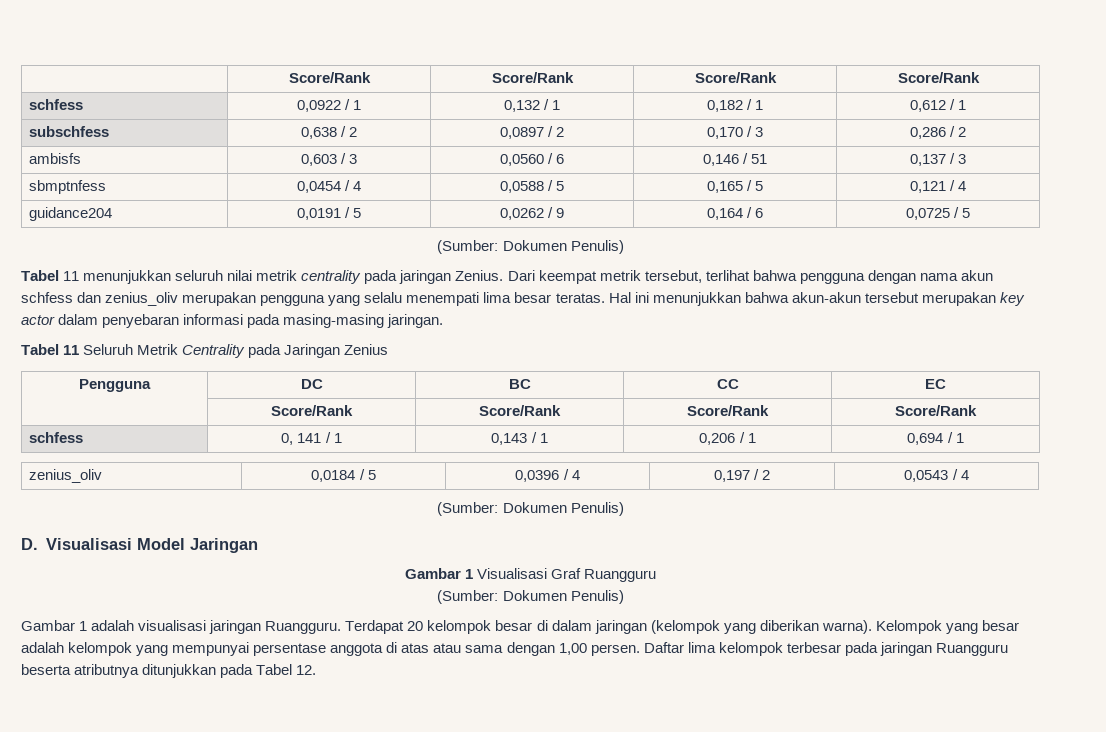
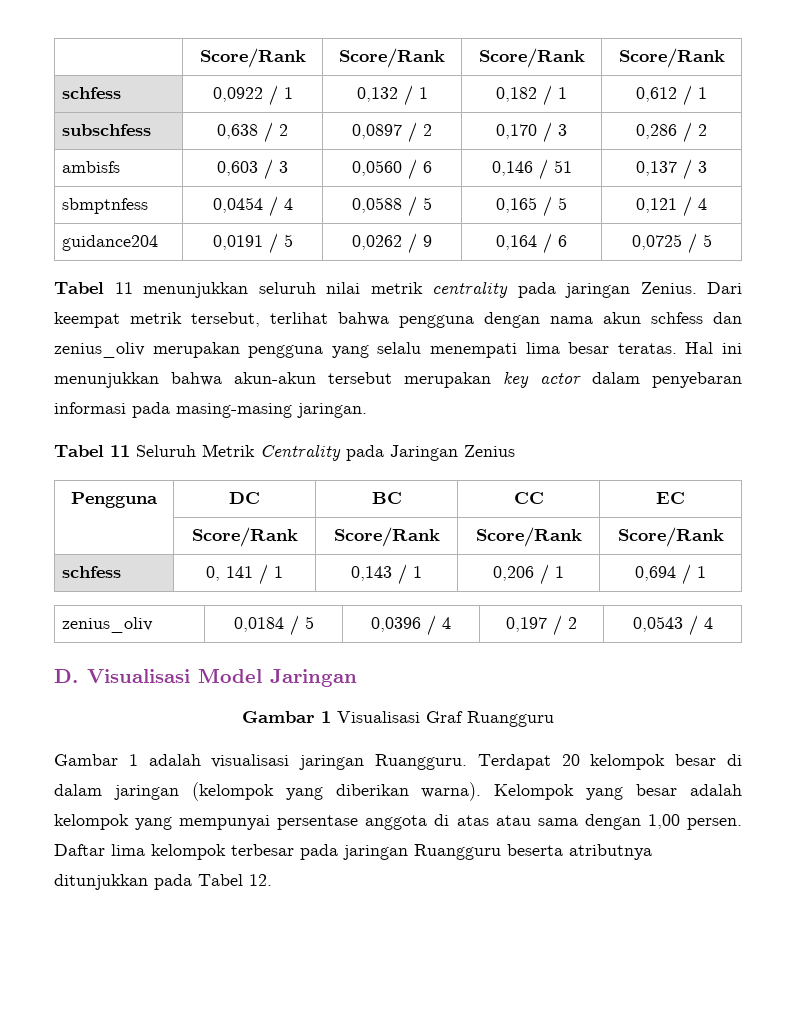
[437,240,624,254] // (Sumber: Dokumen Penulis) -> (712, 240) none
[437,502,624,516] // (Sumber: Dokumen Penulis) -> (713, 623) none
[437,590,624,604] // (Sumber: Dokumen Penulis) -> (554, 719) none

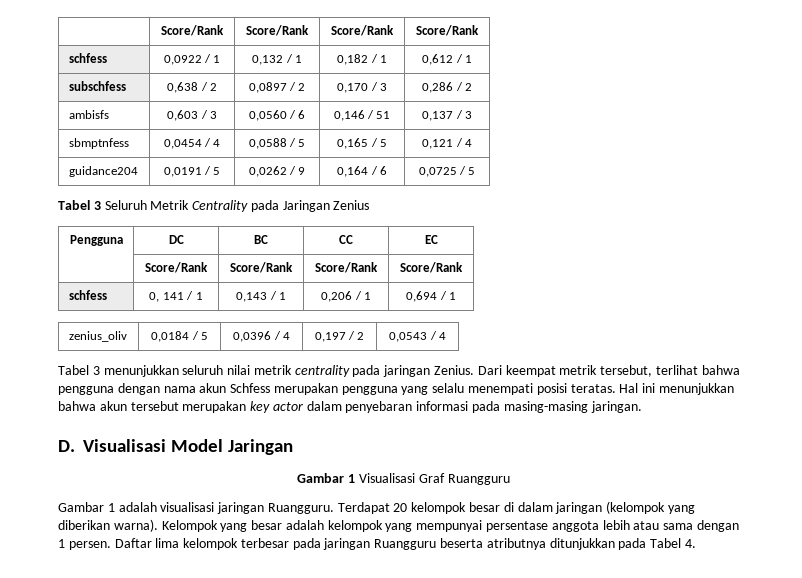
[114,281,742,298] [54,312,742,328] [54,342,743,358] [54,371,742,388] [54,402,367,418] [54,445,130,457] 11 menunjukkan seluruh nilai metrik centrality pada jaringan Zenius. Dari keempat metrik tersebut, terlihat bahwa pengguna dengan nama akun schfess dan zenius_oliv merupakan pengguna yang selalu menempati lima besar teratas. Hal ini menunjukkan bahwa akun-akun tersebut merupakan key actor dalam penyebaran informasi pada masing-masing jaringan. // Tabel 11 -> [93,201,101,210] 3
(713, 623) none -> [58,365,740,377] [58,383,734,395] [58,401,642,413] // Tabel 3 menunjukkan seluruh nilai metrik centrality pada jaringan Zenius. Dari keempat metrik tersebut, terlihat bahwa pengguna dengan nama akun Schfess merupakan pengguna yang selalu menempati posisi teratas. Hal ini menunjukkan bahwa akun tersebut merupakan key actor dalam penyebaran informasi pada masing-masing jaringan.
[434,814,489,826] di atas -> [602,520,630,530] lebih
[647,814,680,829] 1,00 -> [58,539,65,548] 1
[249,874,272,886] 12. -> [684,539,696,548] 4.

